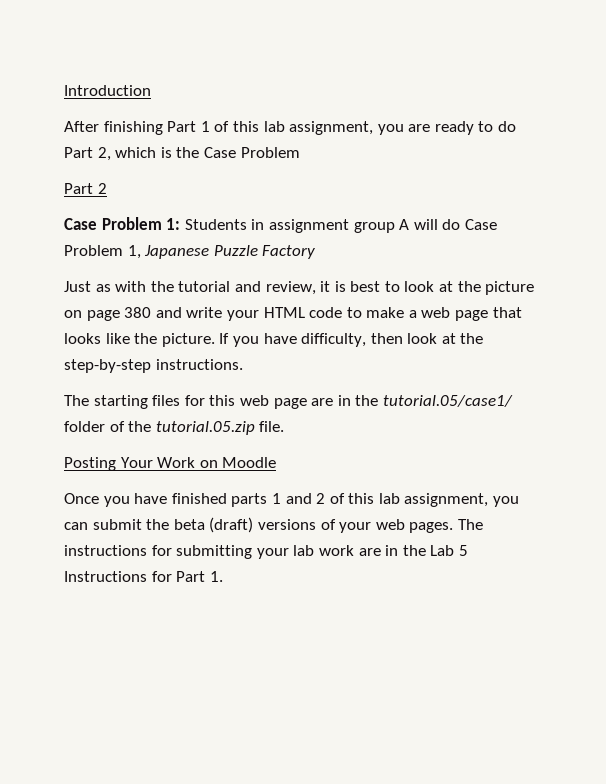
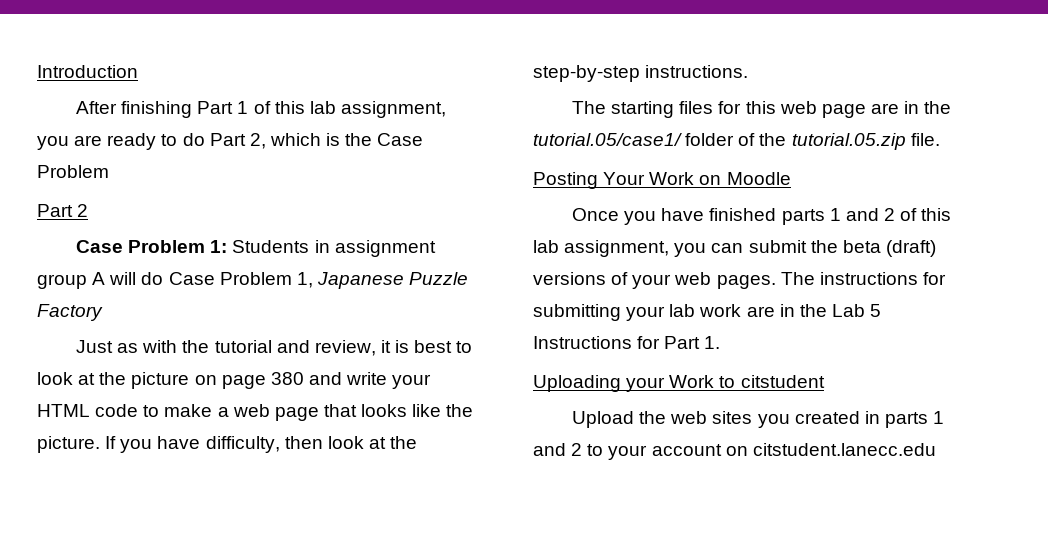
(223, 576) none -> [533,375,825,392] [572,411,945,428] [533,443,936,460] // Uploading your Work to citstudent // Upload the web sites you created in parts 1 and 2 to your account on citstudent.lanecc.edu

